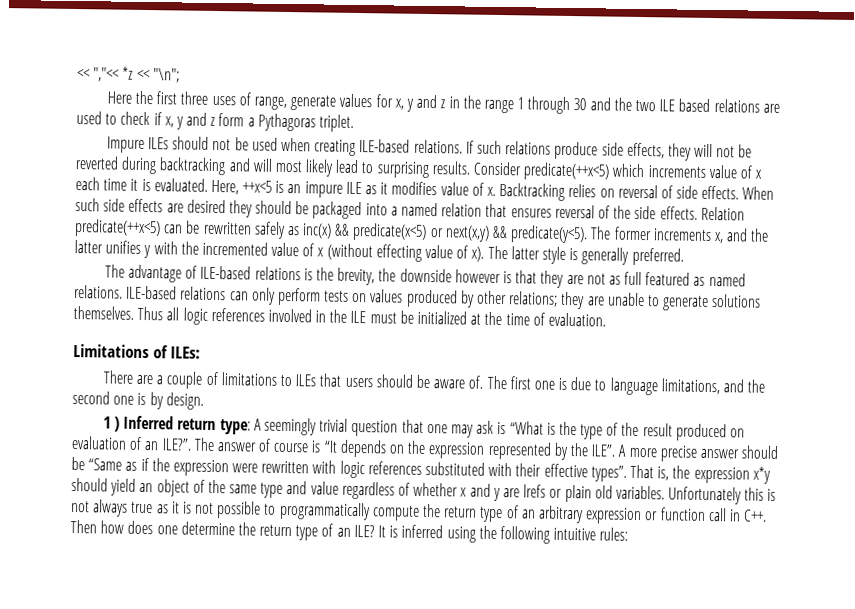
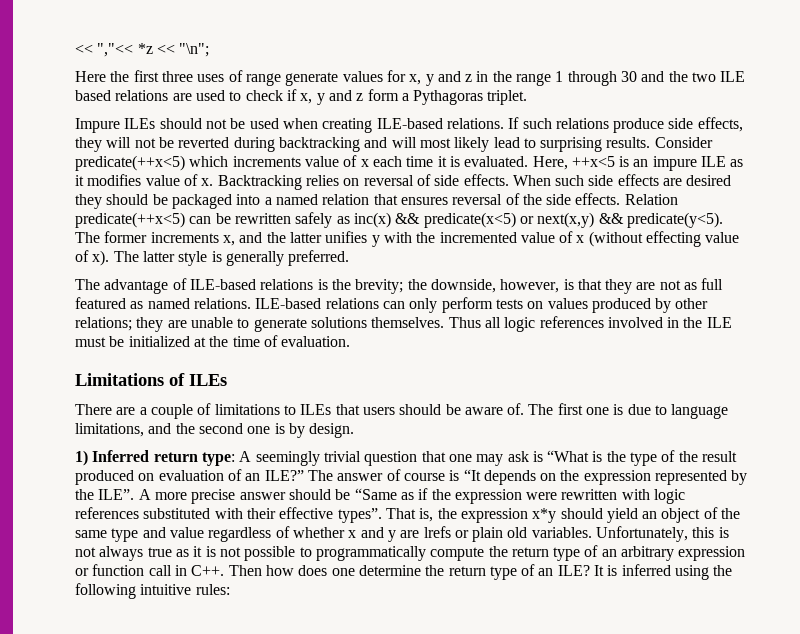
[254,96,288,111] range, -> [245,73,281,86] range
[337,267,501,286] brevity, the downside however -> [355,279,560,294] brevity; the downside, however,
[170,346,202,359] ILEs: -> [189,374,227,386] ILEs
[102,416,121,432] 1 ) -> [75,450,88,466] 1)
[161,438,192,451] ILE?”. -> [264,470,304,481] ILE?”
[668,486,743,505] Unfortunately -> [596,526,689,542] Unfortunately,

